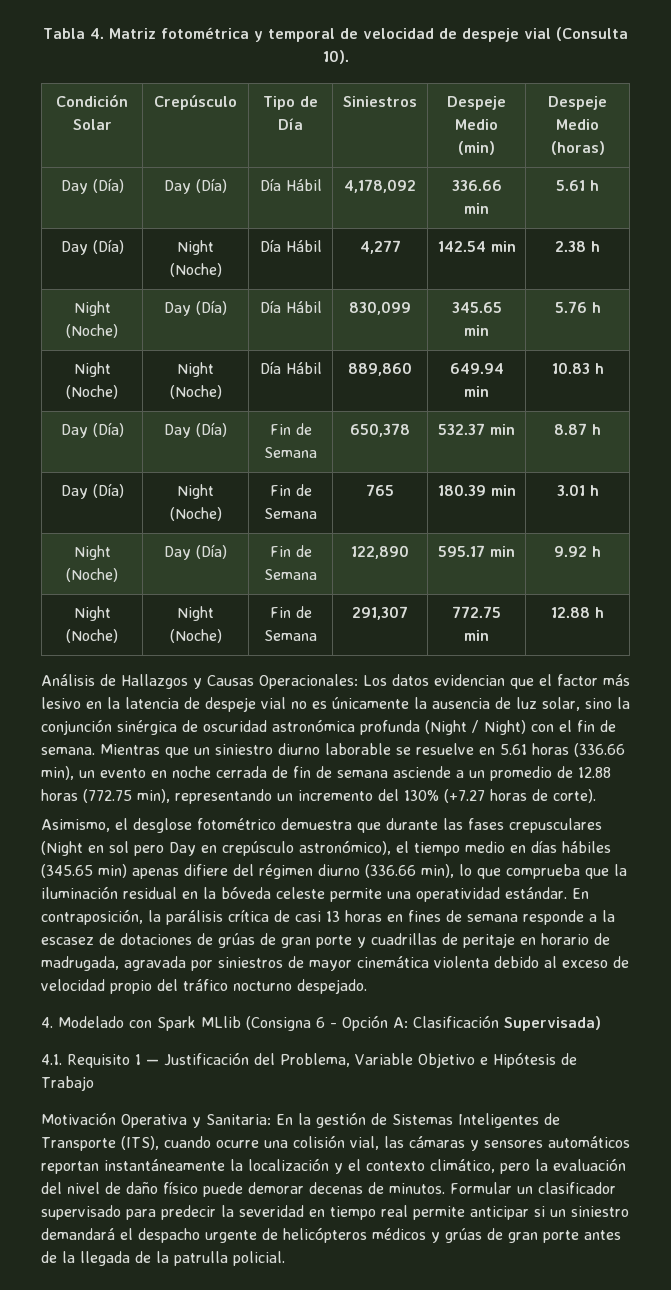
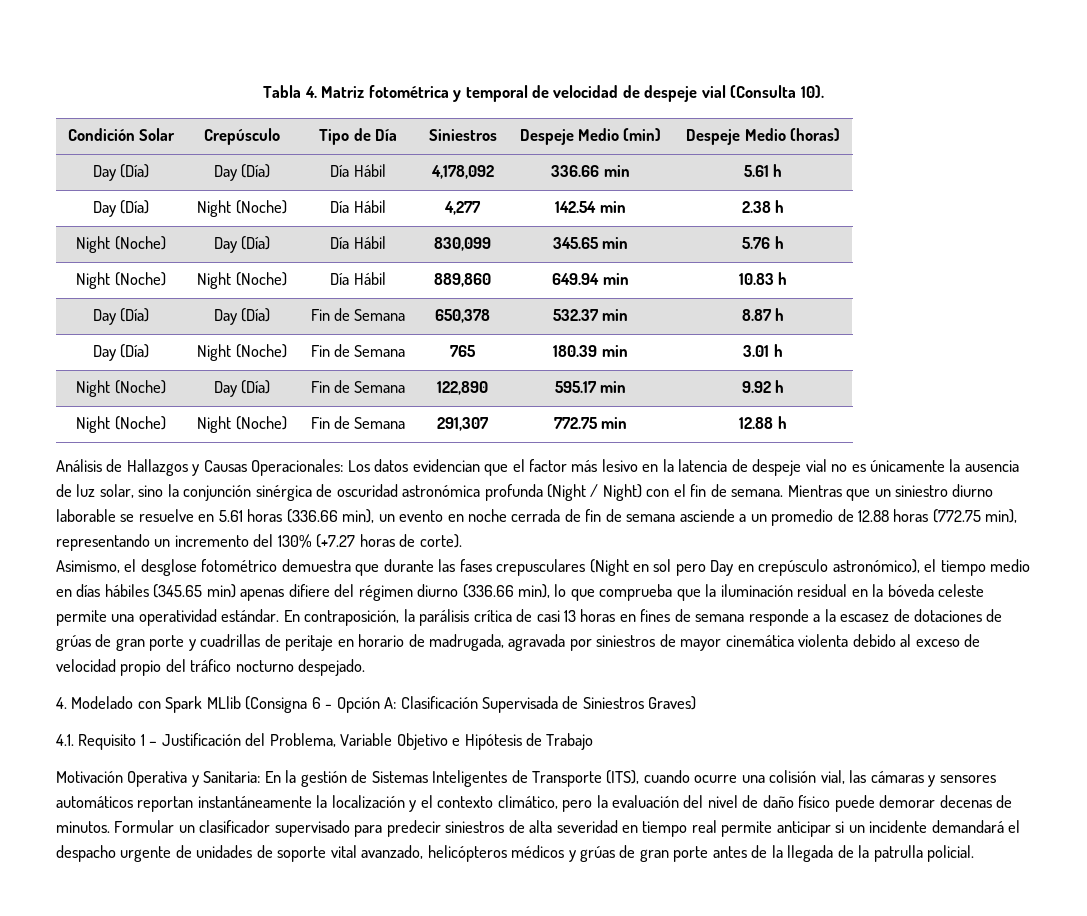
[504,1016,601,1031] Supervisada) -> [482,696,697,713] Supervisada de Siniestros Graves)
[146,1059,159,1065] — -> [149,741,158,746] –
[221,1205,234,1217] la -> [445,820,553,833] siniestros de alta
[571,1206,629,1217] siniestro -> [869,820,928,833] incidente
(278, 1234) none -> [196,845,424,862] unidades de soporte vital avanzado,

